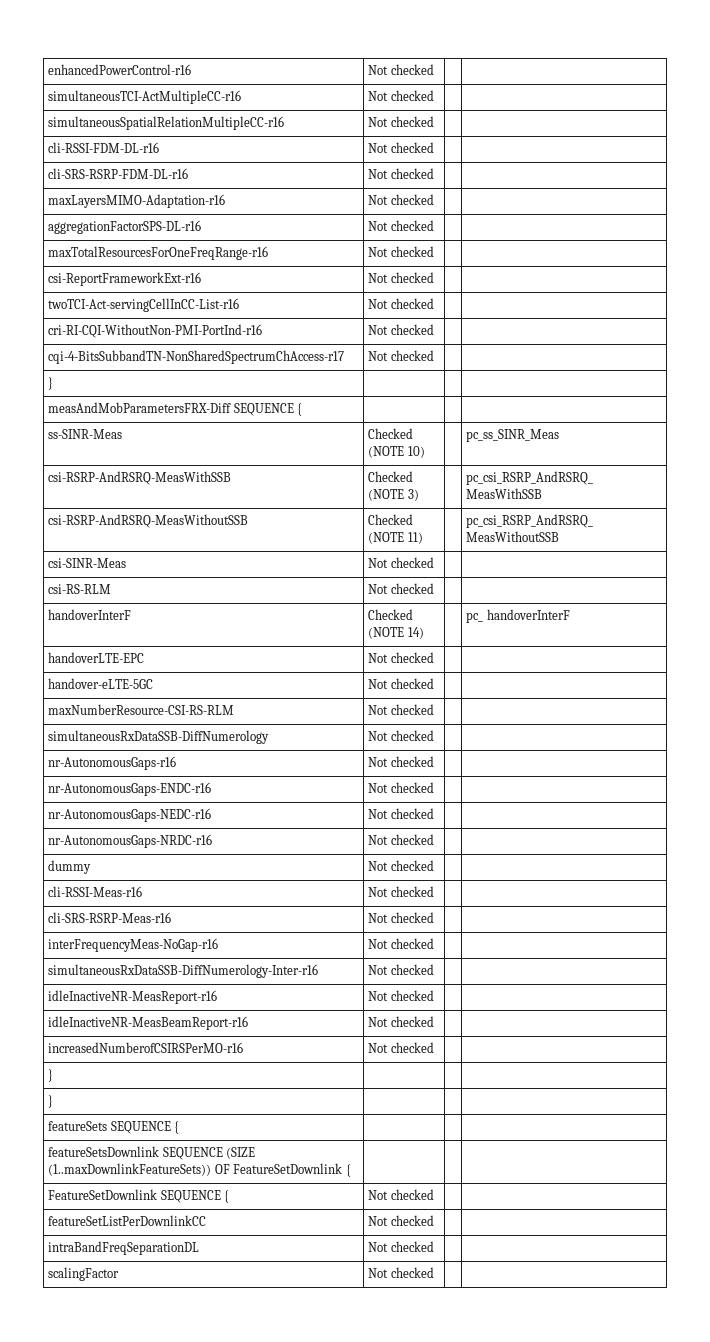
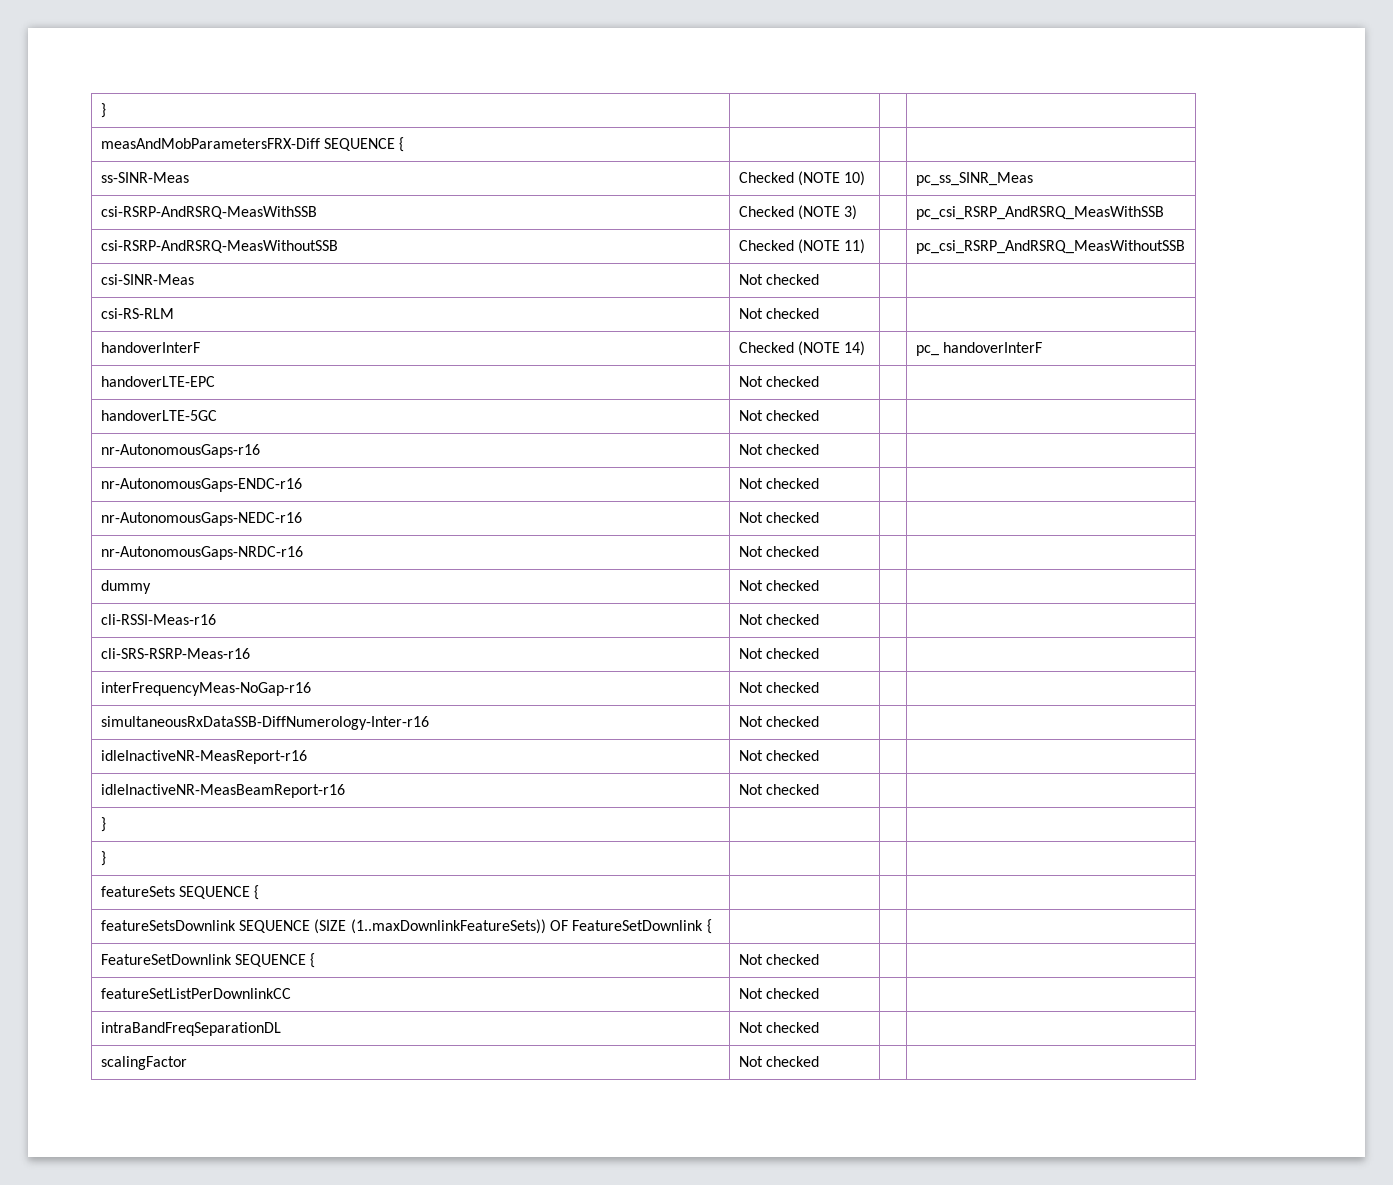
[48,64,192,75] [368,64,434,75] [48,90,242,104] [368,90,434,101] [48,116,285,130] [368,116,434,127] [48,142,160,153] [368,142,434,153] [48,168,189,179] [368,168,434,179] [48,194,226,208] [368,194,434,205] [48,220,202,234] [368,220,434,231] [48,246,269,260] [368,246,434,257] [48,272,202,286] [368,272,434,283] [48,298,240,312] [368,298,434,309] [48,324,263,338] [368,324,434,335] [48,350,345,364] [368,350,434,361] enhancedPowerControl-r16 | Not checked | | // simultaneousTCI-ActMultipleCC-r16 | Not checked | | // simultaneousSpatialRelationMultipleCC-r16 | Not checked | | // cli-RSSI-FDM-DL-r16 | Not checked | | // cli-SRS-RSRP-FDM-DL-r16 | Not checked | | // maxLayersMIMO-Adaptation-r16 | Not checked | | // aggregationFactorSPS-DL-r16 | Not checked | | // maxTotalResourcesForOneFreqRange-r16 | Not checked | | // csi-ReportFrameworkExt-r16 | Not checked | | // twoTCI-Act-servingCellInCC-List-r16 | Not checked | | // cri-RI-CQI-WithoutNon-PMI-PortInd-r16 | Not checked | | // cqi-4-BitsSubbandTN-NonSharedSpectrumChAccess-r17 | Not checked | | // -> (100, 110) none
[48,678,154,689] [368,678,434,689] [48,704,235,715] [368,704,434,715] [48,730,270,744] handover-eLTE-5GC | Not checked | | // maxNumberResource-CSI-RS-RLM | Not checked | | // simultaneousRxDataSSB-DiffNumerology -> [100,410,217,421] handoverLTE-5GC
[48,1042,244,1053] [368,1042,434,1053] // increasedNumberofCSIRSPerMO-r16 | Not checked | | -> (819, 789) none

